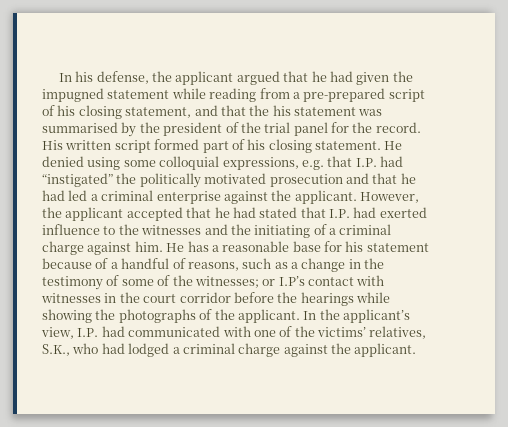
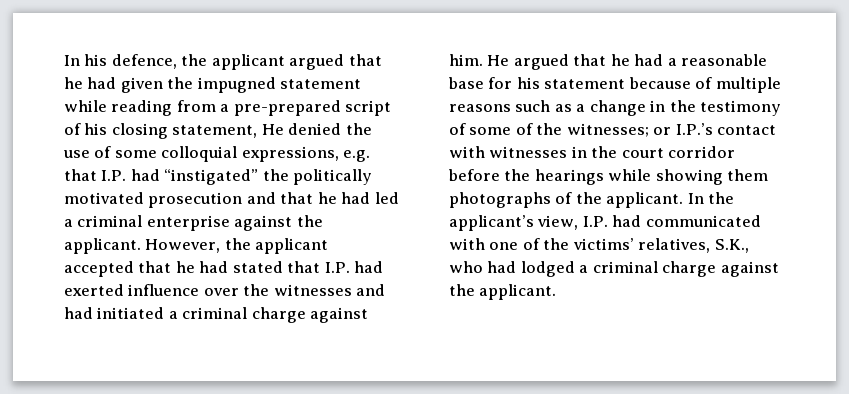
[96,71,149,84] defense, -> [111,54,177,69] defence,
[194,105,383,116] [42,122,421,137] [42,139,403,153] [42,156,121,170] and that the his statement was summarised by the president of the trial panel for the record. His written script formed part of his closing statement. He denied using -> [261,123,372,135] [63,146,112,158] He denied the use of
[103,226,116,235] to -> [203,288,239,296] over
[230,224,327,238] the initiating of -> [64,307,165,319] had initiated
[187,241,209,252] has -> [513,54,664,70] argued that he had
[110,258,239,271] a handful of reasons, -> [715,77,781,93] [449,104,511,112] multiple reasons
[278,276,305,286] I.P’s -> [675,123,713,135] I.P.’s
[95,309,116,320] the -> [727,169,769,181] them

